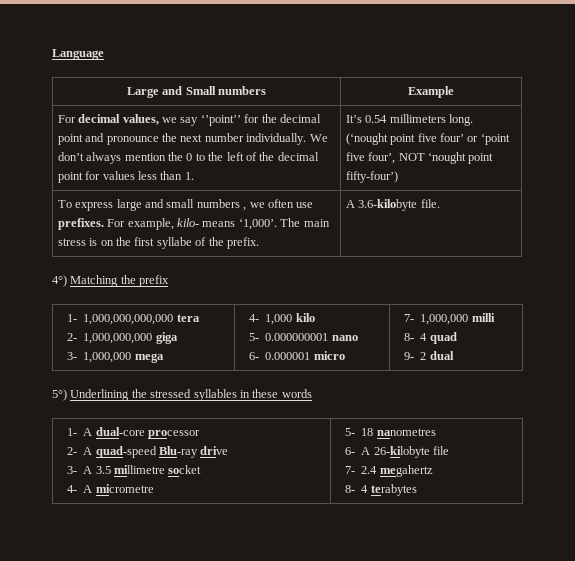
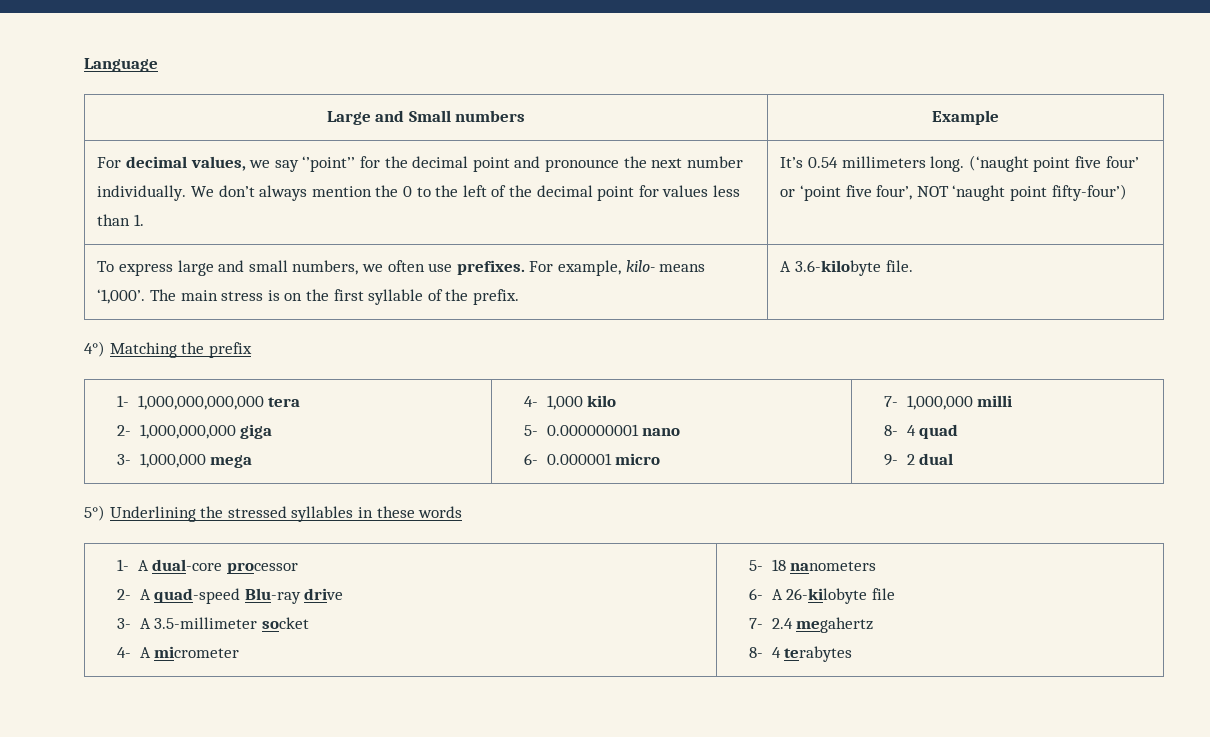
[345,133,388,145] (‘nought -> [968,155,1029,172] (‘naught
[428,152,467,164] ‘nought -> [952,185,1006,201] ‘naught
[196,199,247,211] numbers , -> [292,260,359,275] numbers,
[156,237,192,249] syllabe -> [368,289,424,305] syllable
[95,465,165,474] 3.5 millimetre -> [154,617,258,629] 3.5-millimeter
[95,484,154,493] micrometre -> [154,646,240,658] micrometer
[376,428,436,436] nanometres -> [790,561,877,571] nanometers

